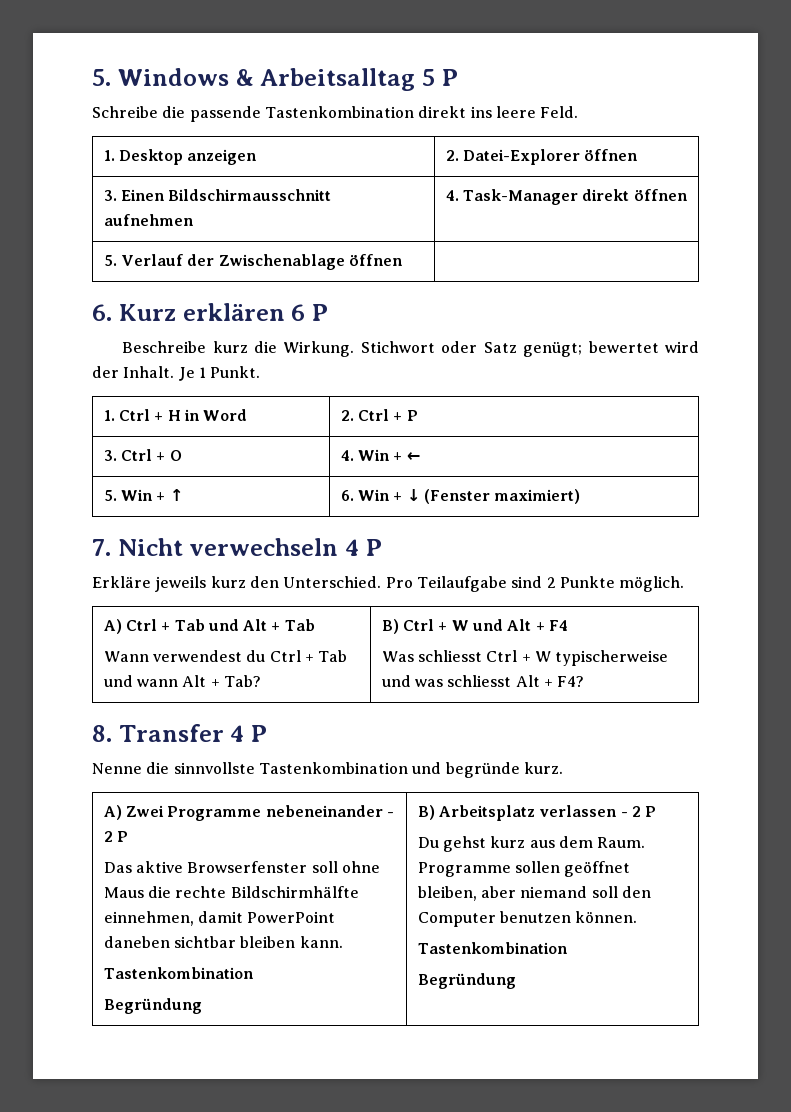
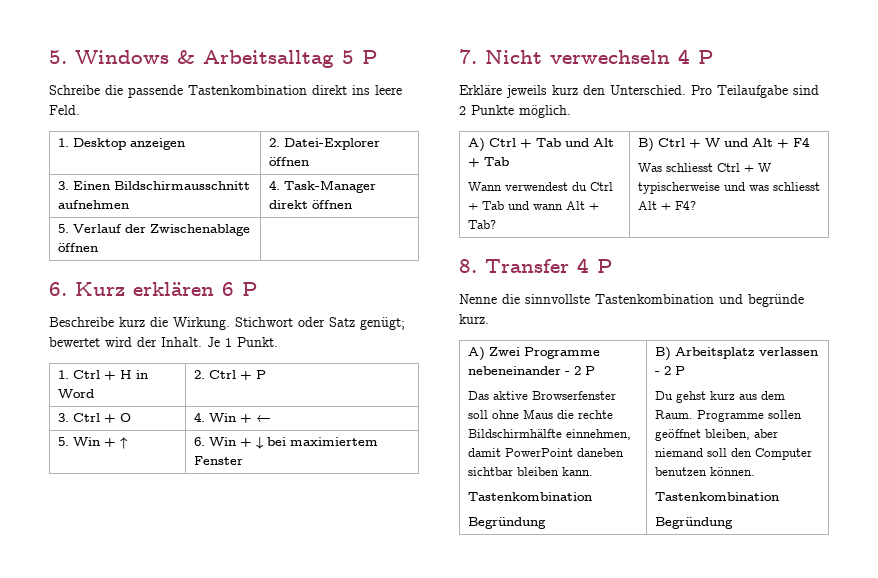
[423,489,581,504] (Fenster maximiert) -> [266,437,378,446] [193,456,243,465] bei maximiertem Fenster

